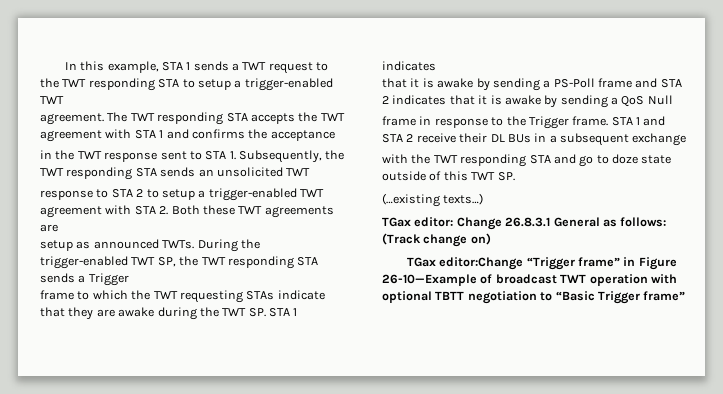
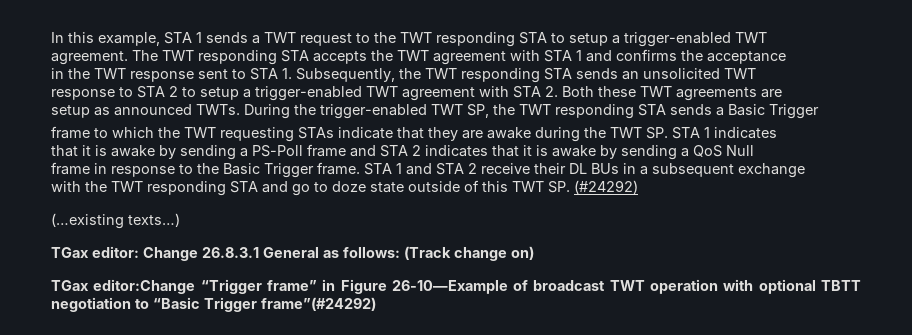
(86, 279) none -> [728,104,765,116] Basic
(526, 121) none -> [223,163,260,175] Basic
(515, 176) none -> [574,180,638,194] (#24292)
[643,291,686,301] frame” -> [261,297,376,311] frame”(#24292)

